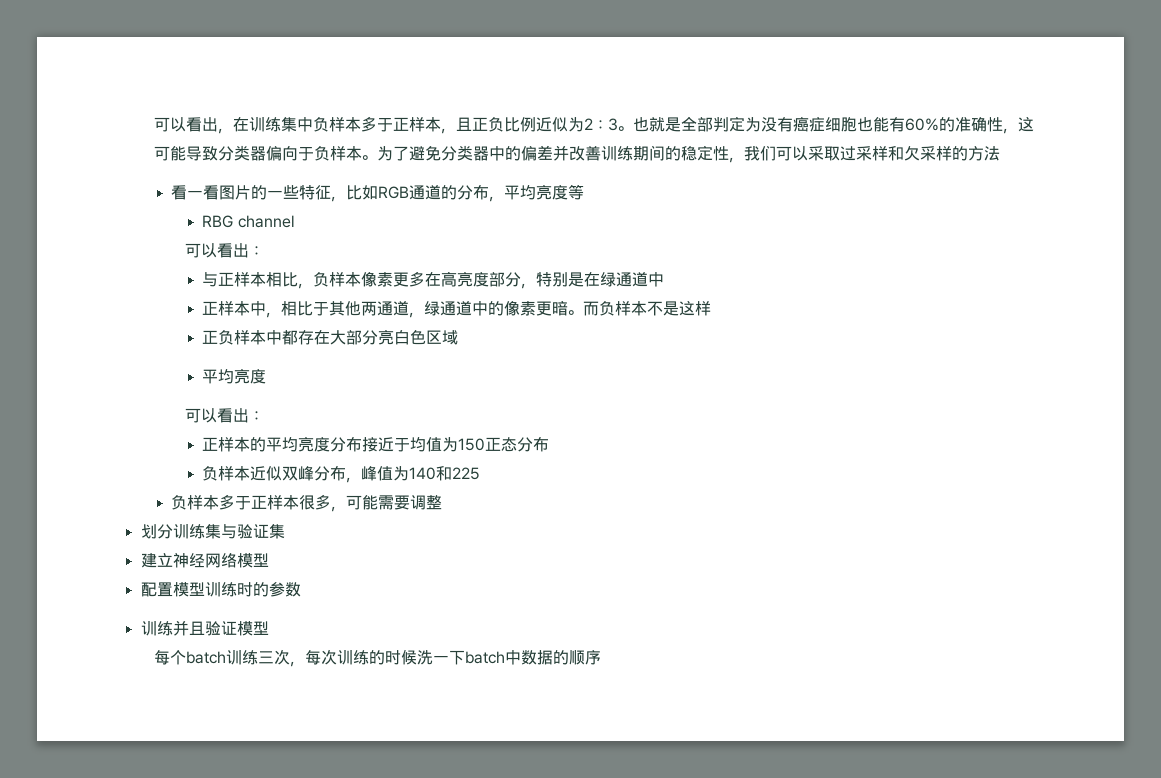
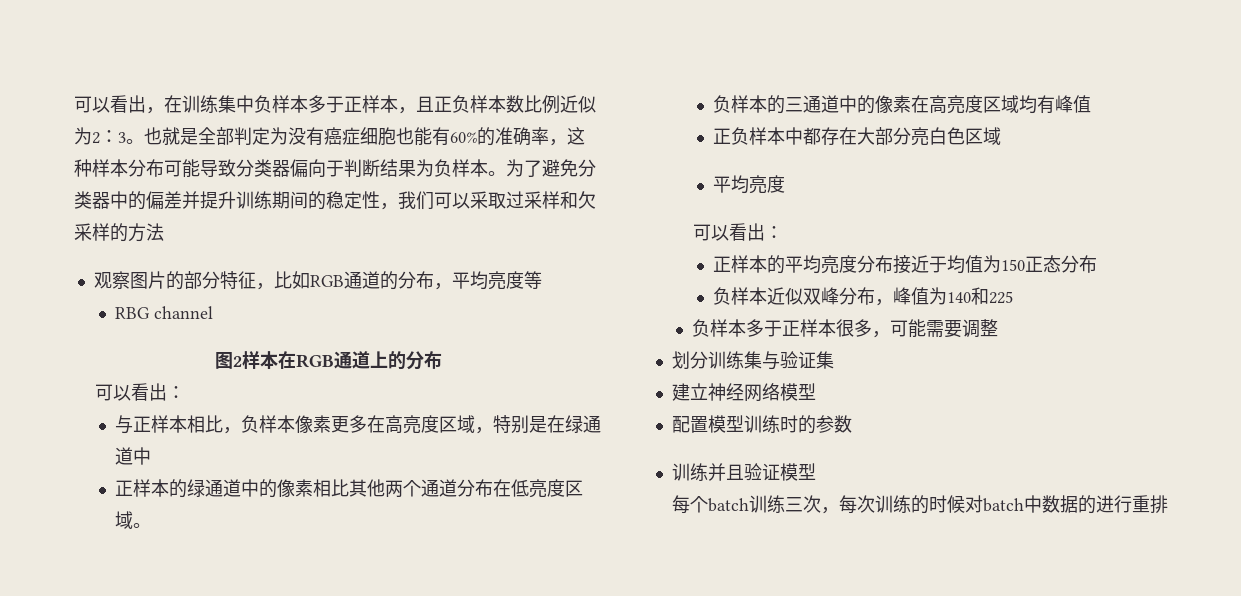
(504, 124) none -> [470,95,525,113] 样本数
[986,117,1034,134] 性，这 -> [531,127,586,146] [74,159,165,177] 率，这种样本分布
(314, 154) none -> [344,159,435,177] 判断结果为
[568,146,601,161] 改善 -> [200,191,237,209] 提升
[171,185,300,200] 看一看图片的一些 -> [94,271,221,290] 观察图片的部分
(294, 221) none -> [214,351,442,370] // 图2样本在RGB通道上的分布
[489,272,522,287] 部分 -> [438,415,475,433] 区域
[250,300,712,318] 中，相比于其他两通道，绿通道中的像素更暗。而负样本不是这样 -> [168,479,583,498] [114,511,151,529] [712,95,1091,114] 的绿通道中的像素相比其他两个通道分布在低亮度区域。 // 负样本的三通道中的像素在高亮度区域均有峰值
[416,650,465,665] 洗一下 -> [965,495,984,513] 对
[568,650,601,665] 顺序 -> [1096,495,1169,514] 进行重排

